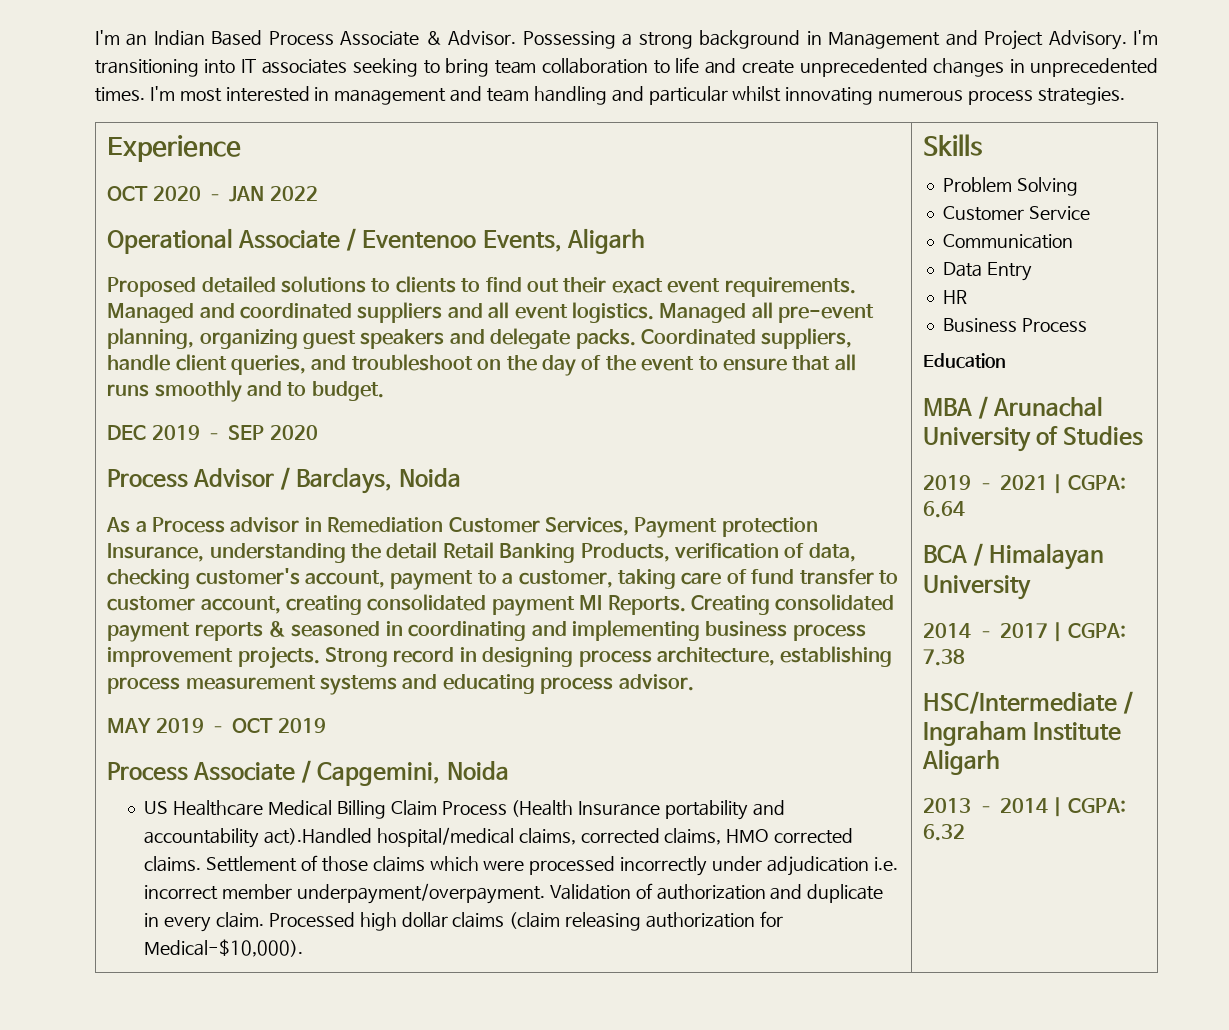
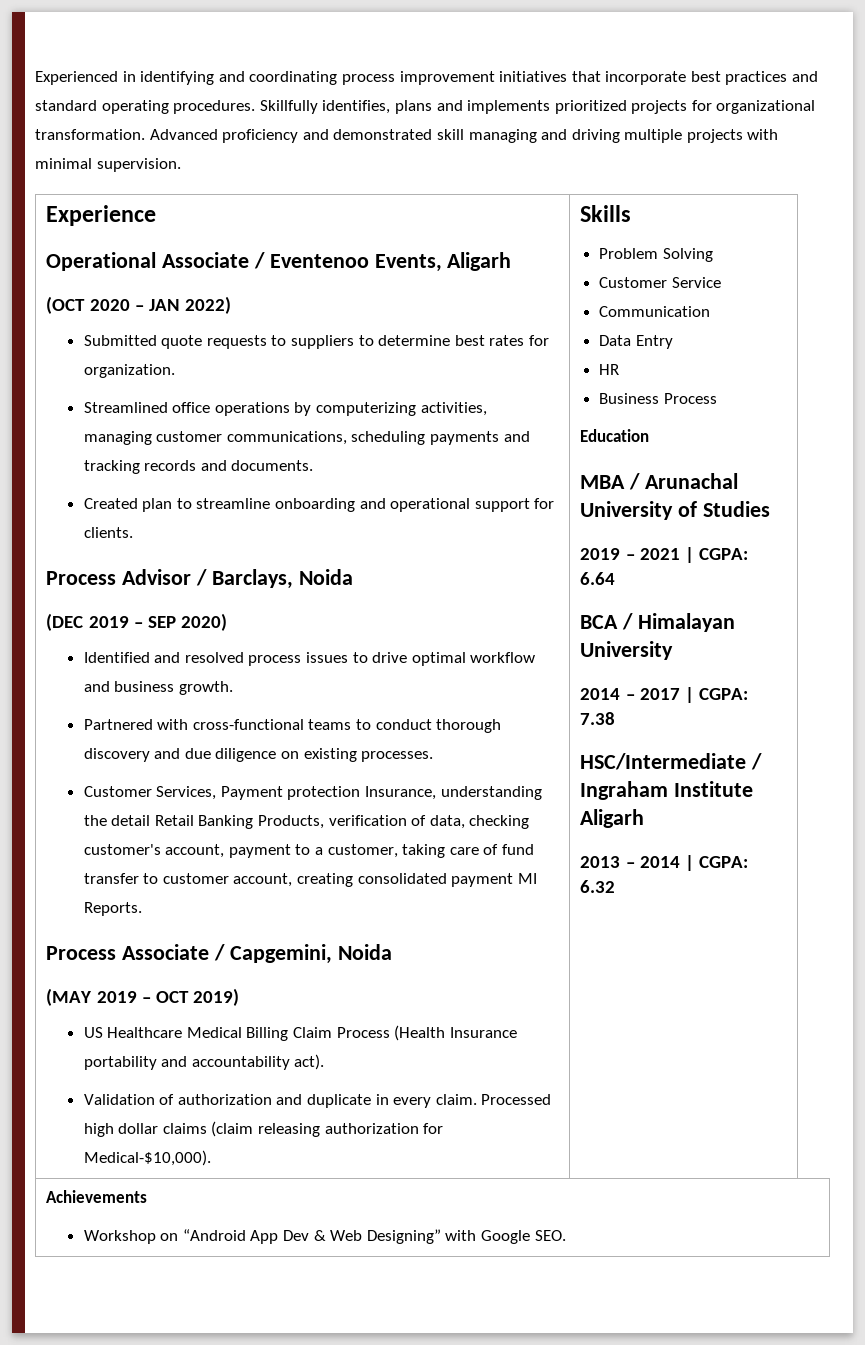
[95,30,1158,50] [95,57,1158,77] [95,86,1125,105] [107,135,242,162] [107,186,318,202] I'm an Indian Based Process Associate & Advisor. Possessing a strong background in Management and Project Advisory. I'm transitioning into IT associates seeking to bring team collaboration to life and create unprecedented changes in unprecedented times. I'm most interested in management and team handling and particular whilst innovating numerous process strategies. // Experience // OCT 2020 – JAN 2022 -> [35,71,819,85] [35,100,816,114] [35,129,779,143] [35,158,181,172] [46,205,157,226] Experienced in identifying and coordinating process improvement initiatives that incorporate best practices and standard operating procedures. Skillfully identifies, plans and implements prioritized projects for organizational transformation. Advanced proficiency and demonstrated skill managing and driving multiple projects with minimal supervision. // Experience
[107,276,856,297] [107,302,875,323] [107,328,853,349] [107,354,856,376] [107,380,384,402] [107,425,318,440] Proposed detailed solutions to clients to find out their exact event requirements. Managed and coordinated suppliers and all event logistics. Managed all pre-event planning, organizing guest speakers and delegate packs. Coordinated suppliers, handle client queries, and troubleshoot on the day of the event to ensure that all runs smoothly and to budget. // DEC 2019 – SEP 2020 -> [46,296,231,314] [83,335,550,349] [83,364,175,378] [83,402,487,416] [83,431,530,445] [83,460,314,474] [83,498,555,512] [83,527,133,538] (OCT 2020 – JAN 2022) // Submitted quote requests to suppliers to determine best rates for organization. // Streamlined office operations by computerizing activities, managing customer communications, scheduling payments and tracking records and documents. // Created plan to streamline onboarding and operational support for clients.
[106,517,444,533] As a Process advisor in Remediation -> [46,613,227,631] [83,652,536,666] [83,681,233,695] [83,719,502,733] [83,748,434,762] (DEC 2019 – SEP 2020) // Identified and resolved process issues to drive optimal workflow and business growth. // Partnered with cross-functional teams to conduct thorough discovery and due diligence on existing processes. //
[691,594,895,615] [107,620,866,642] [107,646,893,669] [107,674,694,695] [107,718,326,733] Creating consolidated payment reports & seasoned in coordinating and implementing business process improvement projects. Strong record in designing process architecture, establishing process measurement systems and educating process advisor. // MAY 2019 – OCT 2019 -> (142, 909) none
(509, 770) none -> [46,988,239,1006] // (MAY 2019 – OCT 2019)
[264,827,854,847] [144,855,898,876] [144,883,545,904] act).Handled hospital/medical claims, corrected claims, HMO corrected claims. Settlement of those claims which were processed incorrectly under adjudication i.e. incorrect member underpayment/overpayment. -> [294,1054,325,1070] act). //
(966, 832) none -> [46,1190,148,1203] [83,1229,566,1244] // Achievements // Workshop on “Android App Dev & Web Designing” with Google SEO.

